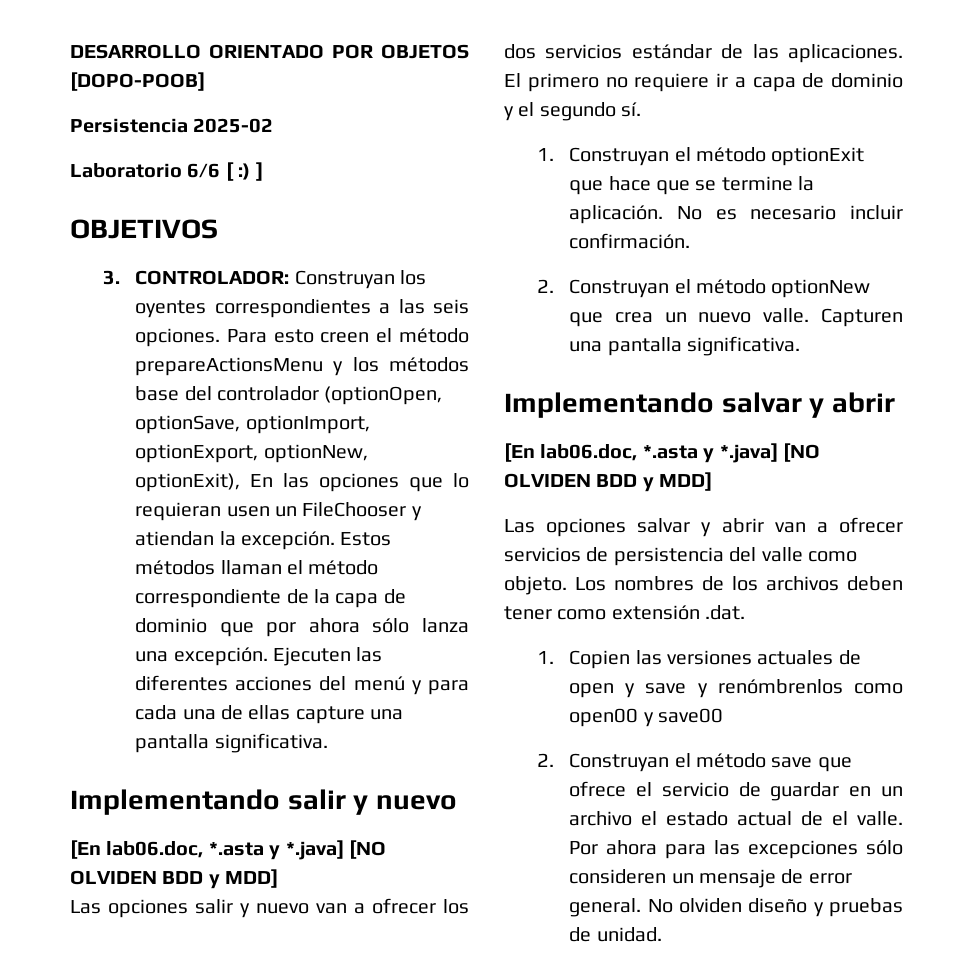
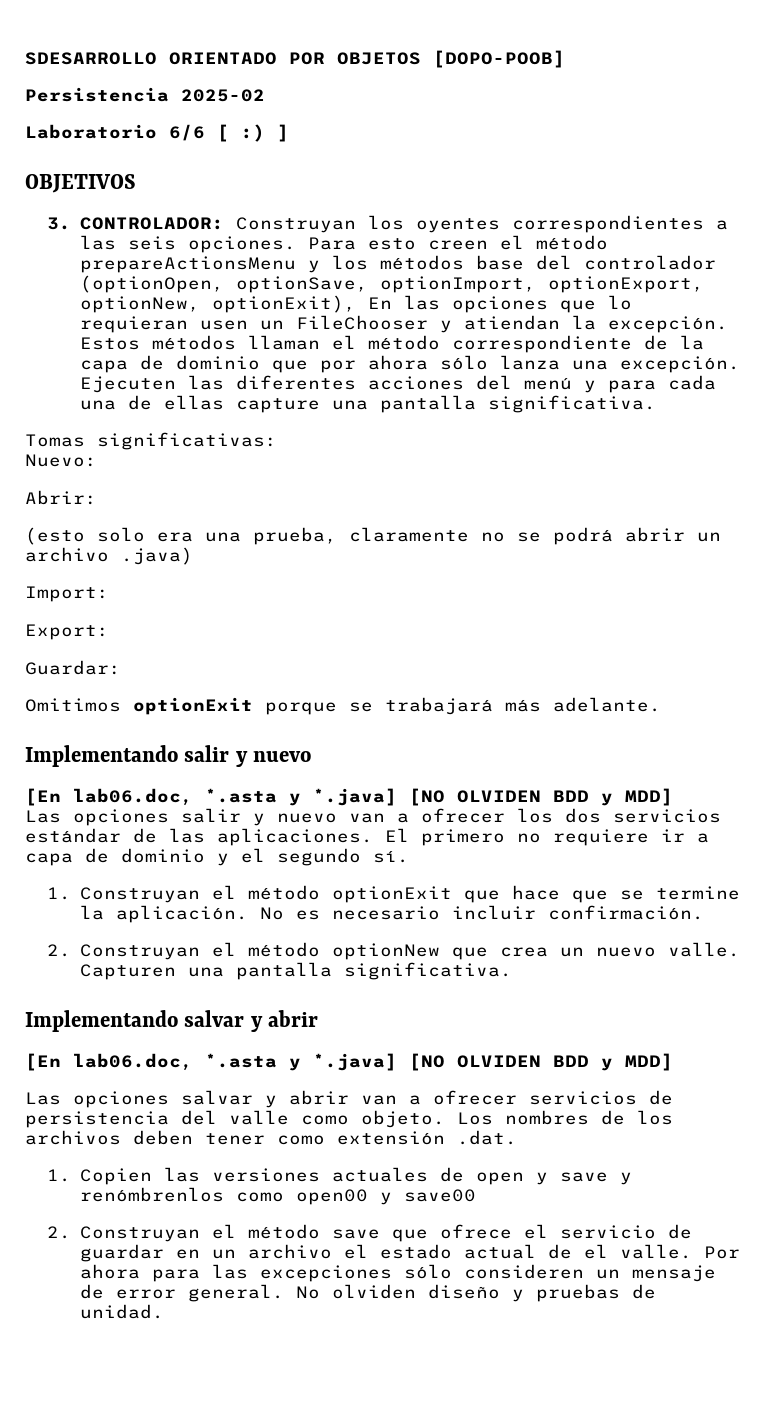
[70,44,201,59] DESARROLLO -> [25,52,157,65] SDESARROLLO
(328, 743) none -> [25,432,277,450] [25,454,97,467] [25,490,97,505] [25,527,721,545] [25,547,193,565] [25,586,109,602] [25,624,109,640] [25,660,121,675] [25,697,661,715] // Tomas significativas: // Nuevo: // Abrir: // (esto solo era una prueba, claramente no se podrá abrir un archivo .java) // Import: // Export: // Guardar: // Omitimos optionExit porque se trabajará más adelante.

